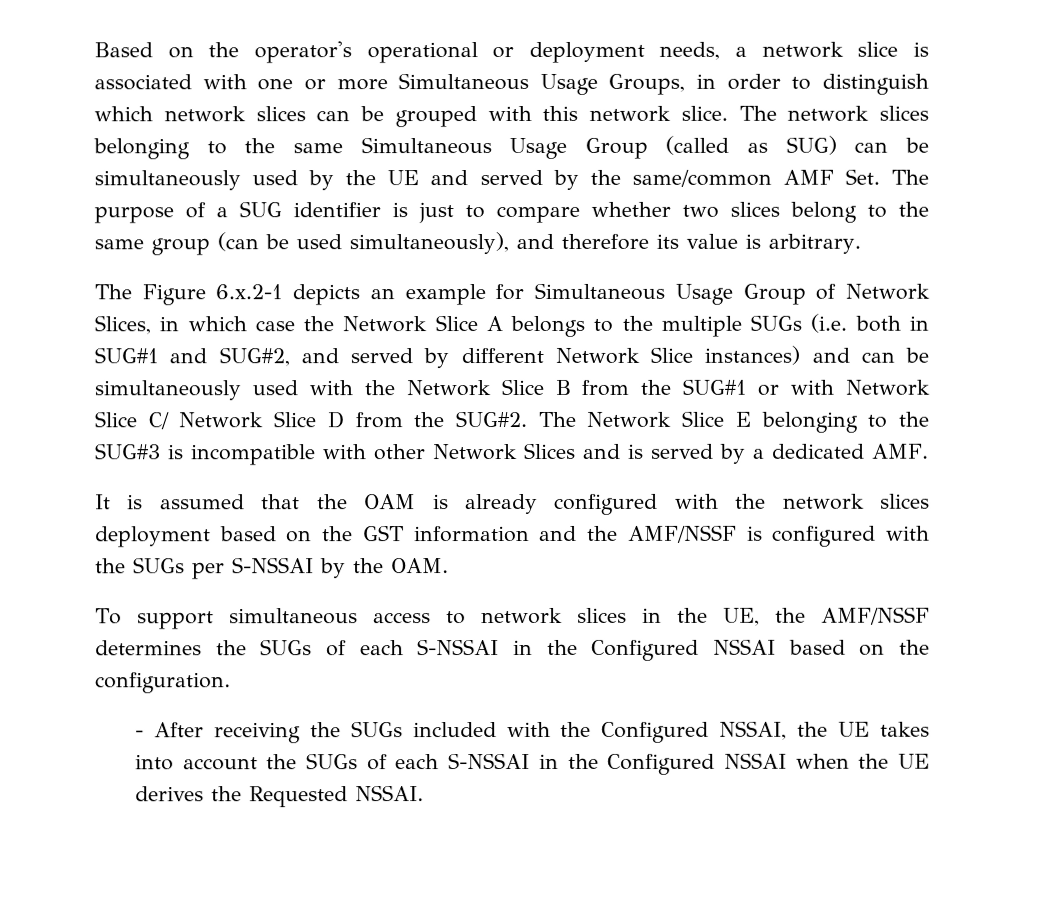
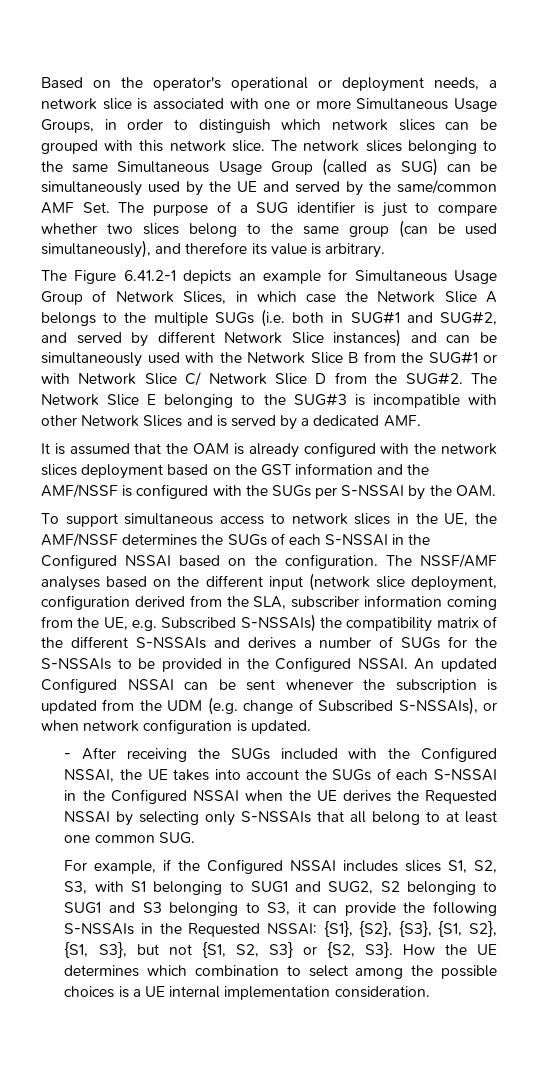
[215,284,283,300] 6.x.2-1 -> [123,270,176,281] 6.41.2-1
(231, 683) none -> [385,554,497,568] [41,573,497,591] [41,595,497,610] [41,614,497,632] [41,636,497,649] [41,657,497,672] [41,678,497,693] [41,697,498,715] [41,719,311,734] The NSSF/AMF analyses based on the different input (network slice deployment, configuration derived from the SLA, subscriber information coming from the UE, e.g. Subscribed S-NSSAIs) the compatibility matrix of the different S-NSSAIs and derives a number of SUGs for the S-NSSAIs to be provided in the Configured NSSAI. An updated Configured NSSAI can be sent whenever the subscription is updated from the UDM (e.g. change of Subscribed S-NSSAIs), or when network configuration is updated.
[355,785,425,802] NSSAI. -> [64,811,497,826] [64,832,195,844] [64,859,497,874] [64,881,497,895] [64,901,498,916] [64,921,498,937] [64,942,497,958] [64,965,498,979] [64,986,430,1000] NSSAI by selecting only S-NSSAIs that all belong to at least one common SUG. // For example, if the Configured NSSAI includes slices S1, S2, S3, with S1 belonging to SUG1 and SUG2, S2 belonging to SUG1 and S3 belonging to S3, it can provide the following S-NSSAIs in the Requested NSSAI: {S1}, {S2}, {S3}, {S1, S2}, {S1, S3}, but not {S1, S2, S3} or {S2, S3}. How the UE determines which combination to select among the possible choices is a UE internal implementation consideration.

